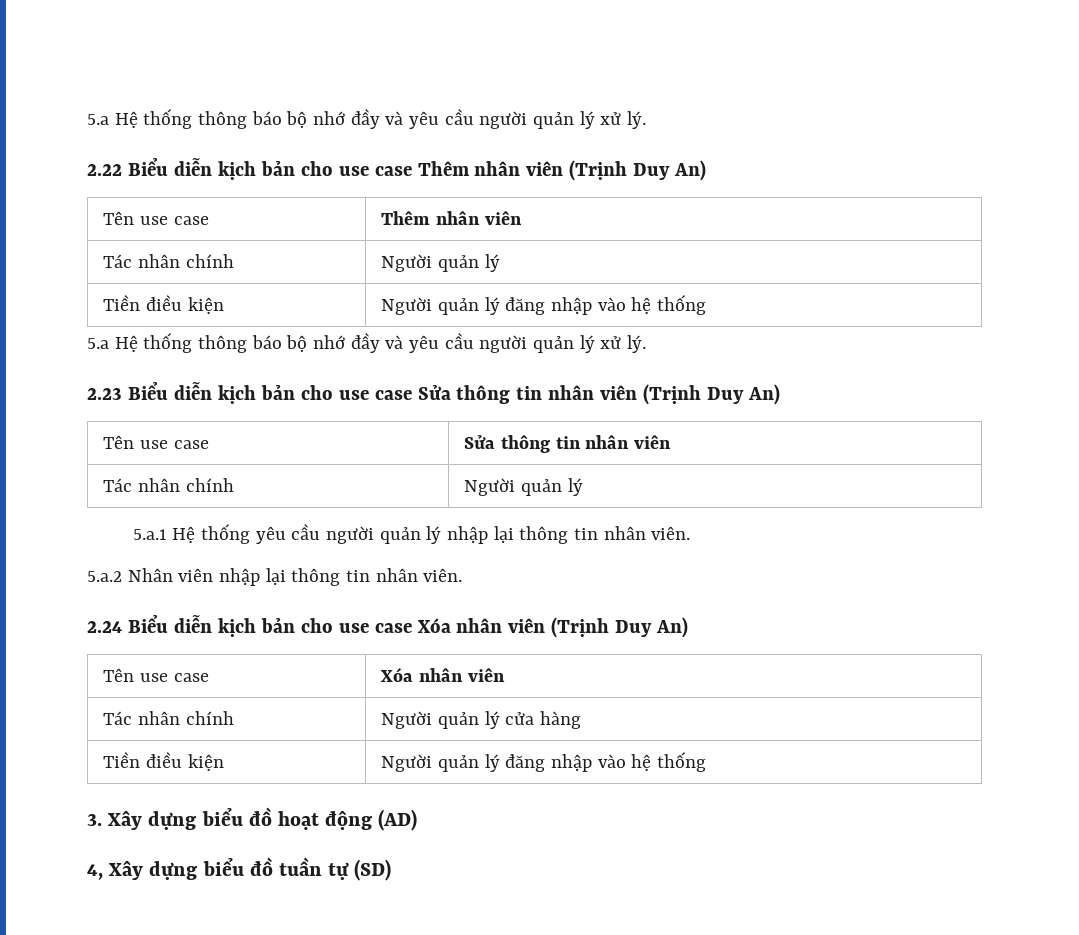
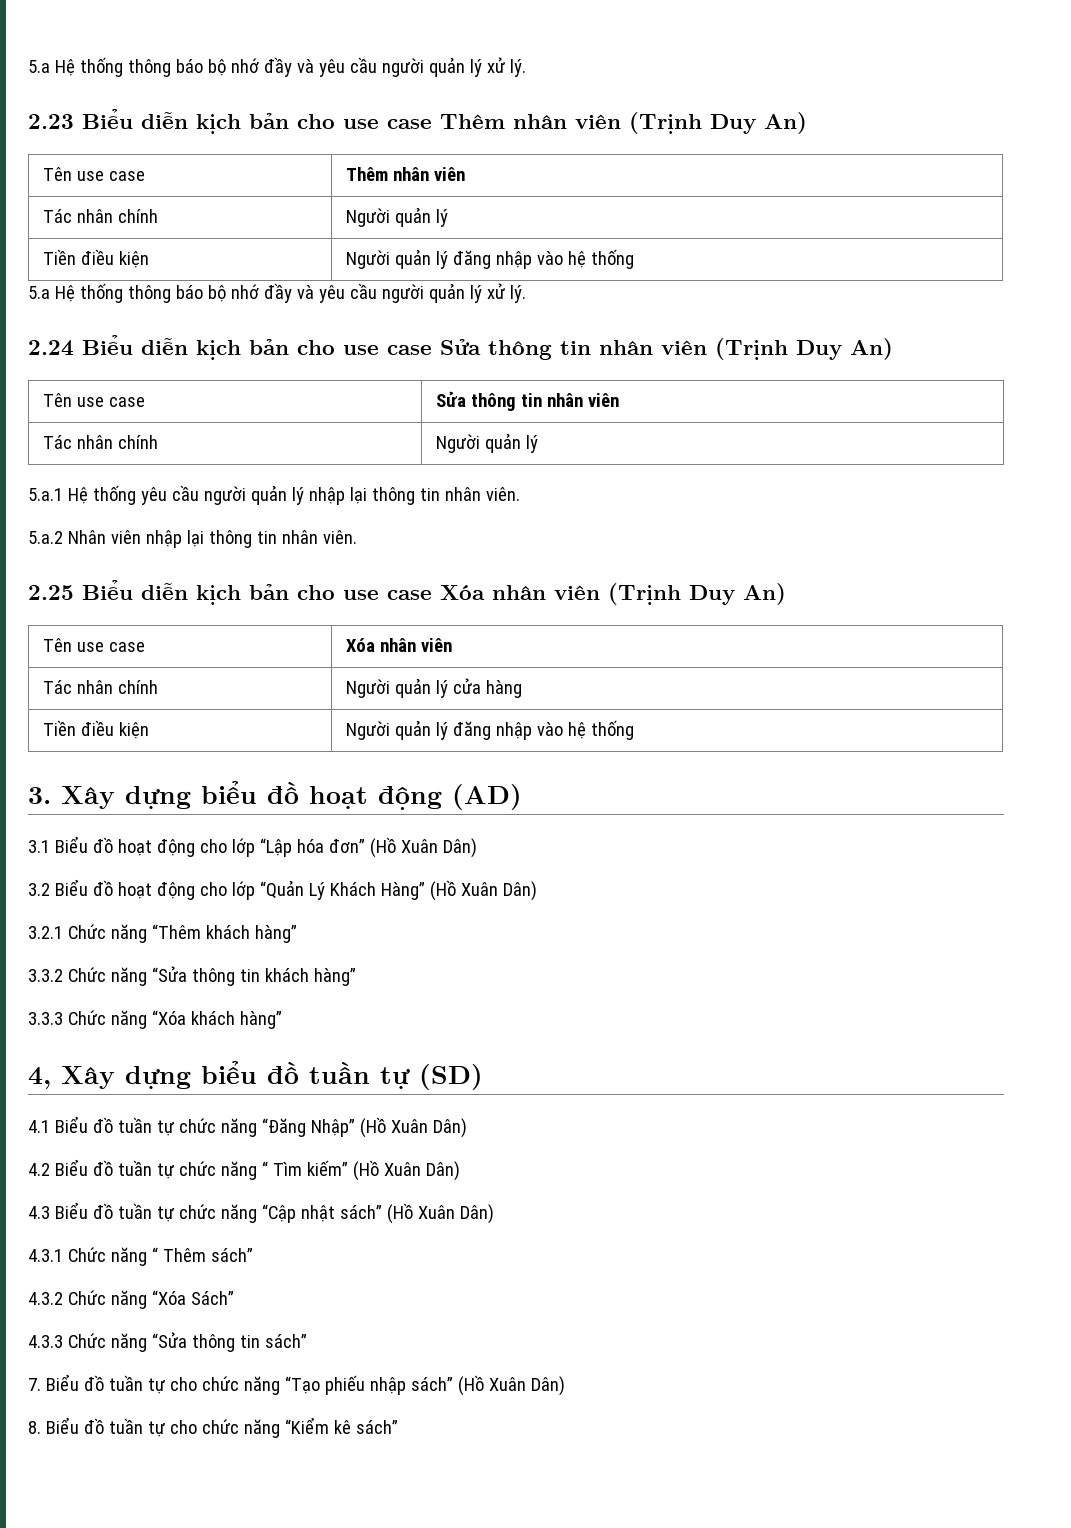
[87,164,122,176] 2.22 -> [28,114,74,129] 2.23
[87,388,122,400] 2.23 -> [28,340,74,356] 2.24
[87,621,122,633] 2.24 -> [28,585,74,600] 2.25
(418, 820) none -> [28,836,477,858] [28,879,537,901] [28,924,297,943] [28,966,356,986] [28,1010,282,1029] // 3.1 Biểu đồ hoạt động cho lớp “Lập hóa đơn” (Hồ Xuân Dân) // 3.2 Biểu đồ hoạt động cho lớp “Quản Lý Khách Hàng” (Hồ Xuân Dân) // 3.2.1 Chức năng “Thêm khách hàng” // 3.3.2 Chức năng “Sửa thông tin khách hàng” // 3.3.3 Chức năng “Xóa khách hàng”
(392, 870) none -> [28,1116,467,1138] [28,1159,460,1181] [28,1202,494,1224] [28,1247,253,1266] [28,1290,234,1309] [28,1332,307,1352] [28,1374,565,1396] [28,1417,398,1438] // 4.1 Biểu đồ tuần tự chức năng “Đăng Nhập” (Hồ Xuân Dân) // 4.2 Biểu đồ tuần tự chức năng “ Tìm kiếm” (Hồ Xuân Dân) // 4.3 Biểu đồ tuần tự chức năng “Cập nhật sách” (Hồ Xuân Dân) // 4.3.1 Chức năng “ Thêm sách” // 4.3.2 Chức năng “Xóa Sách” // 4.3.3 Chức năng “Sửa thông tin sách” // 7. Biểu đồ tuần tự cho chức năng “Tạo phiếu nhập sách” (Hồ Xuân Dân) // 8. Biểu đồ tuần tự cho chức năng “Kiểm kê sách”

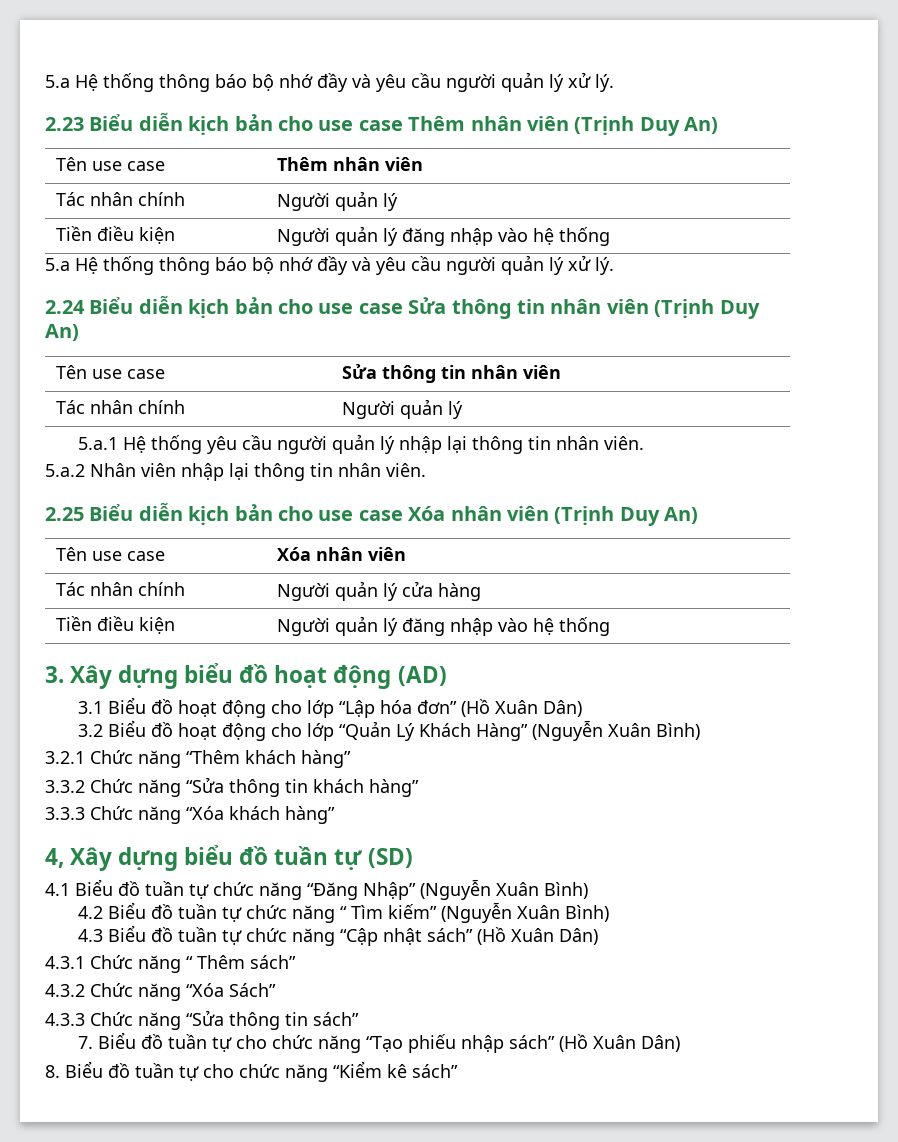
[429,880,537,901] (Hồ Xuân Dân) -> [532,720,701,741] (Nguyễn Xuân Bình)
[359,1117,467,1138] (Hồ Xuân Dân) -> [420,879,588,900] (Nguyễn Xuân Bình)
[352,1160,460,1181] (Hồ Xuân Dân) -> [441,902,610,923] (Nguyễn Xuân Bình)

